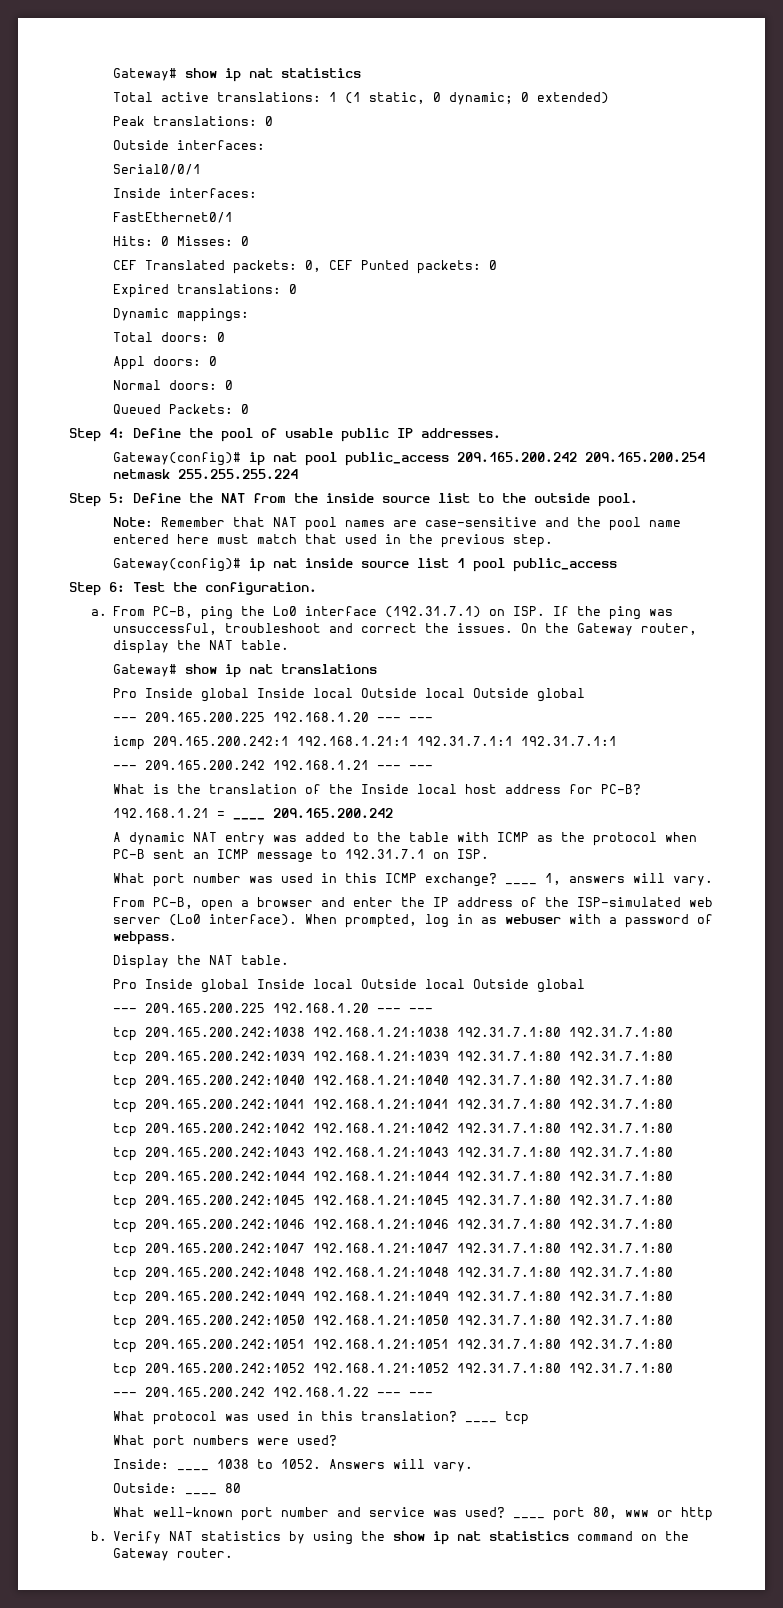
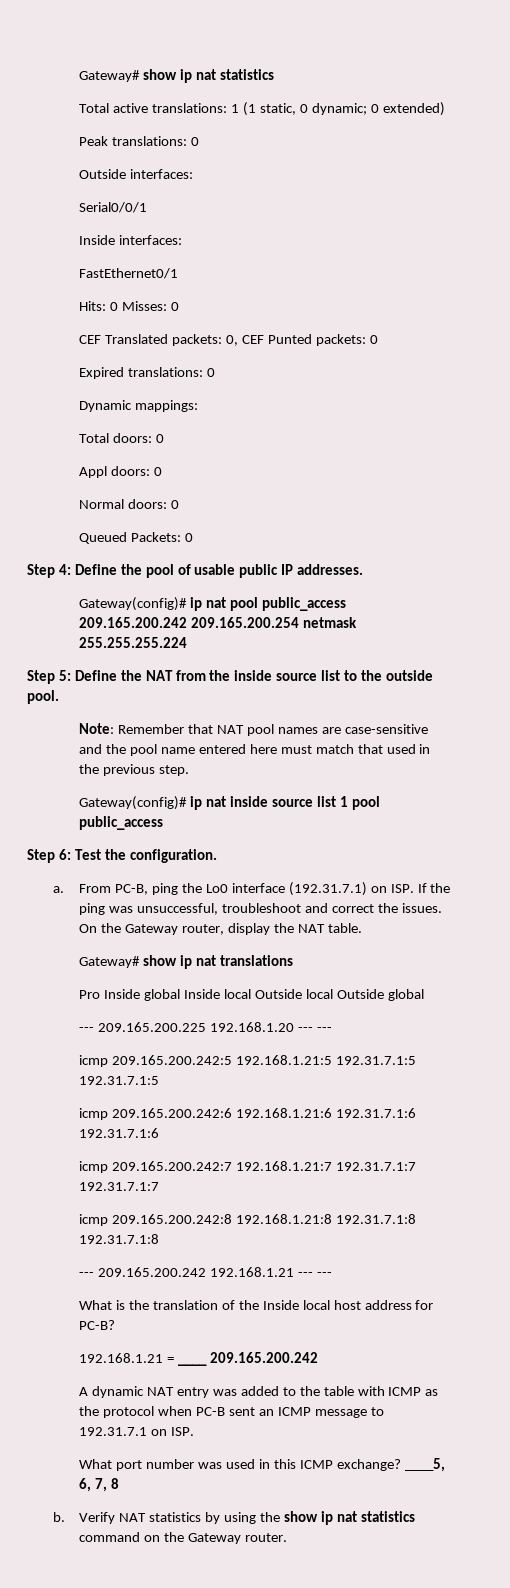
[153,736,618,746] 209.165.200.242:1 192.168.1.21:1 192.31.7.1:1 192.31.7.1:1 -> [112,1055,417,1065] [79,1076,160,1085] [79,1108,417,1120] [79,1128,160,1138] [79,1161,417,1173] [79,1182,160,1191] [79,1214,417,1226] [79,1234,160,1244] 209.165.200.242:5 192.168.1.21:5 192.31.7.1:5 192.31.7.1:5 // icmp 209.165.200.242:6 192.168.1.21:6 192.31.7.1:6 192.31.7.1:6 // icmp 209.165.200.242:7 192.168.1.21:7 192.31.7.1:7 192.31.7.1:7 // icmp 209.165.200.242:8 192.168.1.21:8 192.31.7.1:8 192.31.7.1:8
[505,873,714,886] [113,897,714,911] [113,914,714,928] [113,931,178,945] [113,955,290,969] [113,979,586,993] [113,1003,434,1013] [113,1027,674,1041] [113,1051,674,1065] [113,1075,674,1089] [113,1099,674,1113] [113,1123,674,1137] [113,1147,674,1161] [113,1171,674,1185] [113,1195,674,1209] [113,1219,674,1233] [113,1243,674,1257] [113,1267,674,1281] [113,1291,674,1305] [113,1315,674,1329] [113,1339,674,1353] [113,1363,674,1377] [113,1387,434,1397] [113,1411,530,1425] [113,1435,338,1449] [113,1459,170,1469] [177,1469,210,1471] [217,1459,474,1472] [113,1483,178,1493] [185,1493,218,1495] [225,1483,242,1493] [113,1507,714,1521] ____ 1, answers will vary. // From PC-B, open a browser and enter the IP address of the ISP-simulated web server (Lo0 interface). When prompted, log in as webuser with a password of webpass. // Display the NAT table. // Pro Inside global Inside local Outside local Outside global // --- 209.165.200.225 192.168.1.20 --- --- // tcp 209.165.200.242:1038 192.168.1.21:1038 192.31.7.1:80 192.31.7.1:80 // tcp 209.165.200.242:1039 192.168.1.21:1039 192.31.7.1:80 192.31.7.1:80 // tcp 209.165.200.242:1040 192.168.1.21:1040 192.31.7.1:80 192.31.7.1:80 // tcp 209.165.200.242:1041 192.168.1.21:1041 192.31.7.1:80 192.31.7.1:80 // tcp 209.165.200.242:1042 192.168.1.21:1042 192.31.7.1:80 192.31.7.1:80 // tcp 209.165.200.242:1043 192.168.1.21:1043 192.31.7.1:80 192.31.7.1:80 // tcp 209.165.200.242:1044 192.168.1.21:1044 192.31.7.1:80 192.31.7.1:80 // tcp 209.165.200.242:1045 192.168.1.21:1045 192.31.7.1:80 192.31.7.1:80 // tcp 209.165.200.242:1046 192.168.1.21:1046 192.31.7.1:80 192.31.7.1:80 // tcp 209.165.200.242:1047 192.168.1.21:1047 192.31.7.1:80 192.31.7.1:80 // tcp 209.165.200.242:1048 192.168.1.21:1048 192.31.7.1:80 192.31.7.1:80 // tcp 209.165.200.242:1049 192.168.1.21:1049 192.31.7.1:80 192.31.7.1:80 // tcp 209.165.200.242:1050 192.168.1.21:1050 192.31.7.1:80 192.31.7.1:80 // tcp 209.165.200.242:1051 192.168.1.21:1051 192.31.7.1:80 192.31.7.1:80 // tcp 209.165.200.242:1052 192.168.1.21:1052 192.31.7.1:80 192.31.7.1:80 // --- 209.165.200.242 192.168.1.22 --- --- // What protocol was used in this translation? ____ tcp // What port numbers were used? // Inside: ____ 1038 to 1052. Answers will vary. // Outside: ____ 80 // What well-known port number and service was used? ____ port 80, www or http -> [404,1458,445,1472] [79,1478,120,1492] ____5, 6, 7, 8

